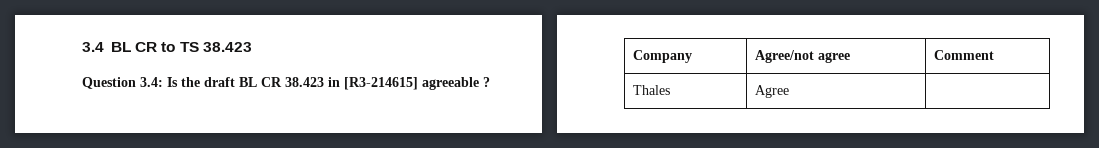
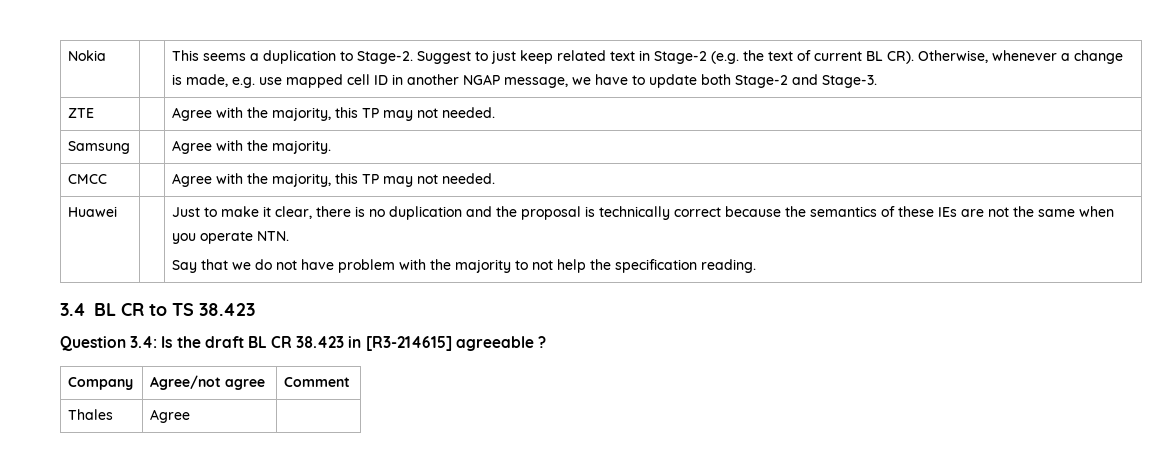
(82, 47) none -> [68,50,107,61] [172,50,1124,64] [172,74,878,88] [68,108,95,118] [172,107,496,121] [68,141,131,154] [172,140,332,154] [68,174,108,184] [172,173,496,187] [68,206,118,217] [172,206,1115,220] [172,231,290,244] [172,259,757,273] Nokia | | This seems a duplication to Stage-2. Suggest to just keep related text in Stage-2 (e.g. the text of current BL CR). Otherwise, whenever a change is made, e.g. use mapped cell ID in another NGAP message, we have to update both Stage-2 and Stage-3. // ZTE | | Agree with the majority, this TP may not needed. // Samsung | | Agree with the majority. // CMCC | | Agree with the majority, this TP may not needed. // Huawei | | Just to make it clear, there is no duplication and the proposal is technically correct because the semantics of these IEs are not the same when you operate NTN. // Say that we do not have problem with the majority to not help the specification reading. //

